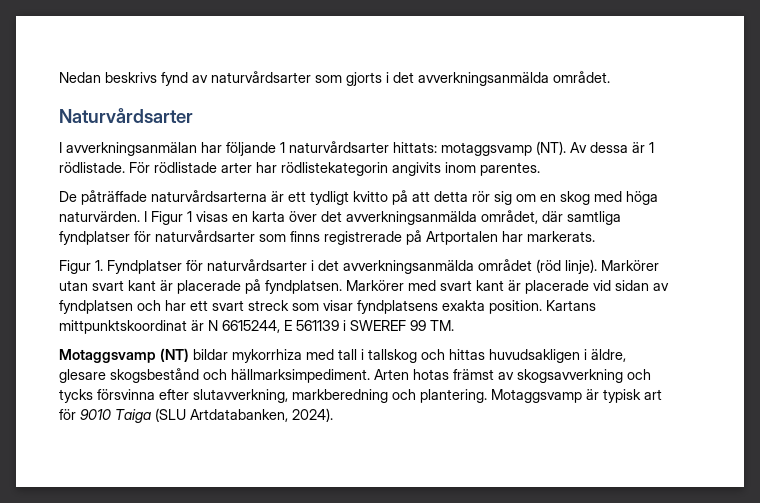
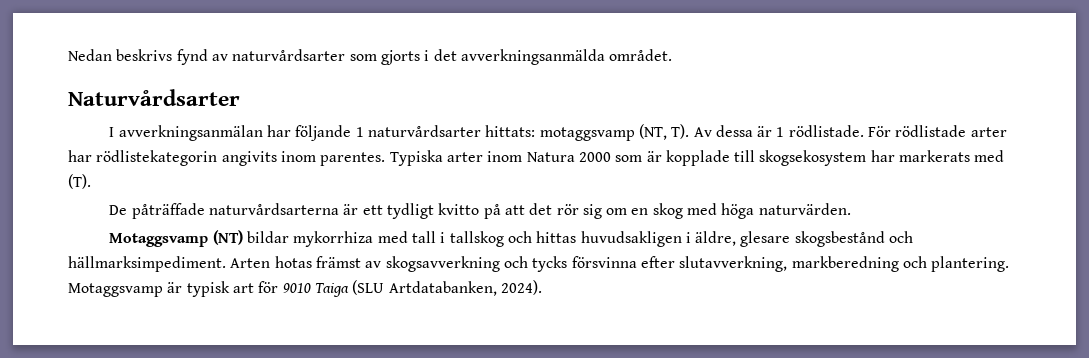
[536,141,566,155] (NT). -> [638,124,690,140] (NT, T).
(540, 169) none -> [389,150,1005,166] [68,174,91,189] Typiska arter inom Natura 2000 som är kopplade till skogsekosystem har markerats med (T).
[434,191,468,202] detta -> [529,203,553,215] det
[144,210,621,225] [59,230,595,245] [59,259,659,274] [59,279,669,294] [59,300,596,314] [59,320,454,334] I Figur 1 visas en karta över det avverkningsanmälda området, där samtliga fyndplatser för naturvårdsarter som finns registrerade på Artportalen har markerats. // Figur 1. Fyndplatser för naturvårdsarter i det avverkningsanmälda området (röd linje). Markörer utan svart kant är placerade på fyndplatsen. Markörer med svart kant är placerade vid sidan av fyndplatsen och har ett svart streck som visar fyndplatsens exakta position. Kartans mittpunktskoordinat är N 6615244, E 561139 i SWEREF 99 TM. -> (851, 209) none

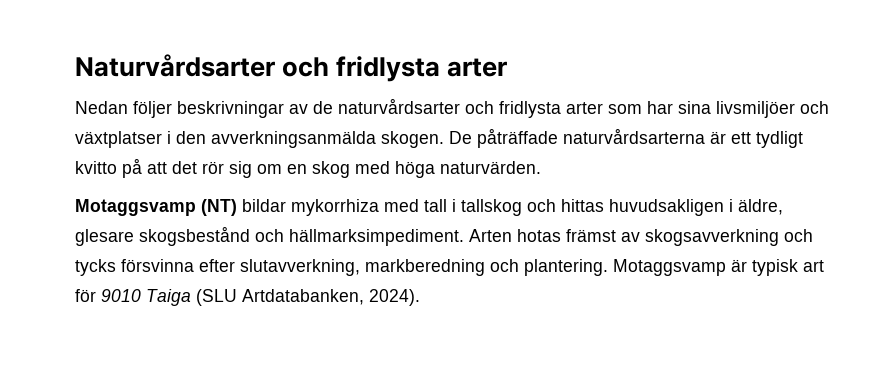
[68,49,673,65] [68,89,240,106] [109,124,1007,141] [68,150,1005,166] [68,174,91,189] Nedan beskrivs fynd av naturvårdsarter som gjorts i det avverkningsanmälda området. // Naturvårdsarter // I avverkningsanmälan har följande 1 naturvårdsarter hittats: motaggsvamp (NT, T). Av dessa är 1 rödlistade. För rödlistade arter har rödlistekategorin angivits inom parentes. Typiska arter inom Natura 2000 som är kopplade till skogsekosystem har markerats med (T). // -> [75,54,508,82] [75,98,829,118] [75,131,444,148] Naturvårdsarter och fridlysta arter // Nedan följer beskrivningar av de naturvårdsarter och fridlysta arter som har sina livsmiljöer och växtplatser i den avverkningsanmälda skogen.

